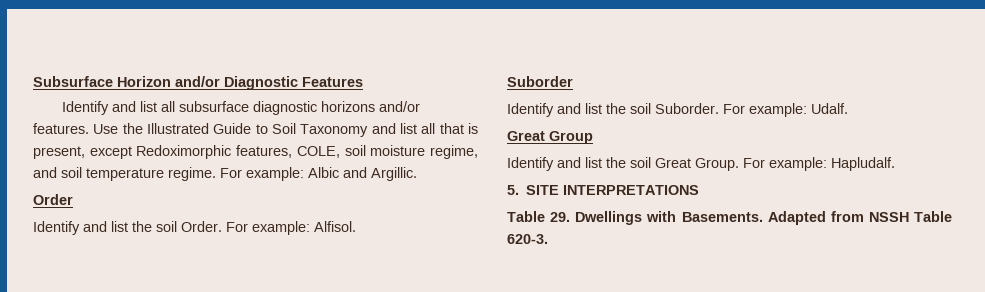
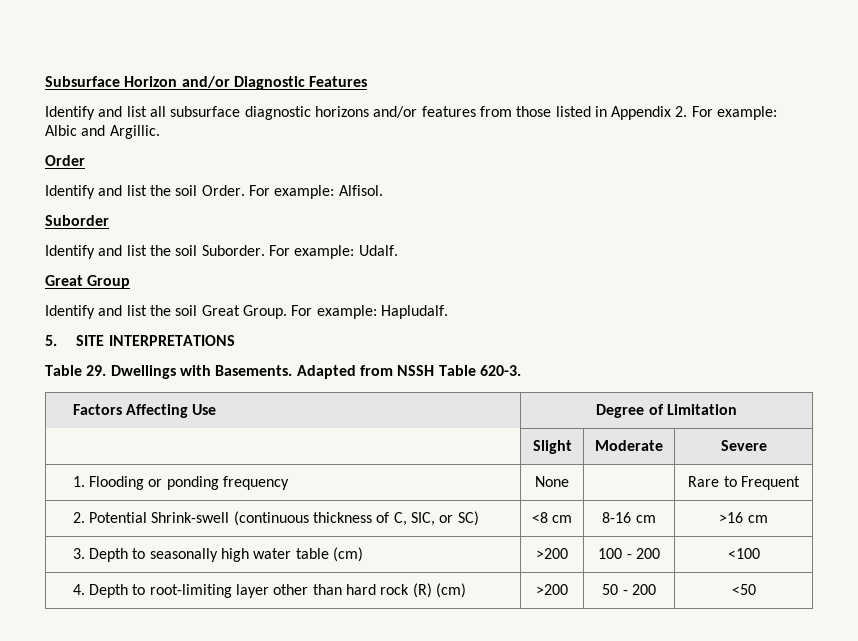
[33,123,478,137] [33,145,479,159] [33,167,216,181] features. Use the Illustrated Guide to Soil Taxonomy and list all that is present, except Redoximorphic features, COLE, soil moisture regime, and soil temperature regime. -> [421,106,688,120] features from those listed in Appendix 2.
(548, 239) none -> [72,404,217,418] [596,404,737,418] [532,440,572,454] [595,440,663,451] [720,440,767,451] [72,476,289,490] [535,476,569,487] [688,476,800,490] [72,511,479,526] [531,512,573,523] [602,512,656,523] [719,512,768,523] [72,547,363,562] [536,548,568,559] [598,548,660,559] [727,548,760,559] [72,583,466,598] [536,584,568,595] [602,584,656,595] [731,584,756,595] // Factors Affecting Use | Degree of Limitation // | Slight | Moderate | Severe // 1. Flooding or ponding frequency | None | | Rare to Frequent // 2. Potential Shrink-swell (continuous thickness of C, SIC, or SC) | <8 cm | 8-16 cm | >16 cm // 3. Depth to seasonally high water table (cm) | >200 | 100 - 200 | <100 // 4. Depth to root-limiting layer other than hard rock (R) (cm) | >200 | 50 - 200 | <50

